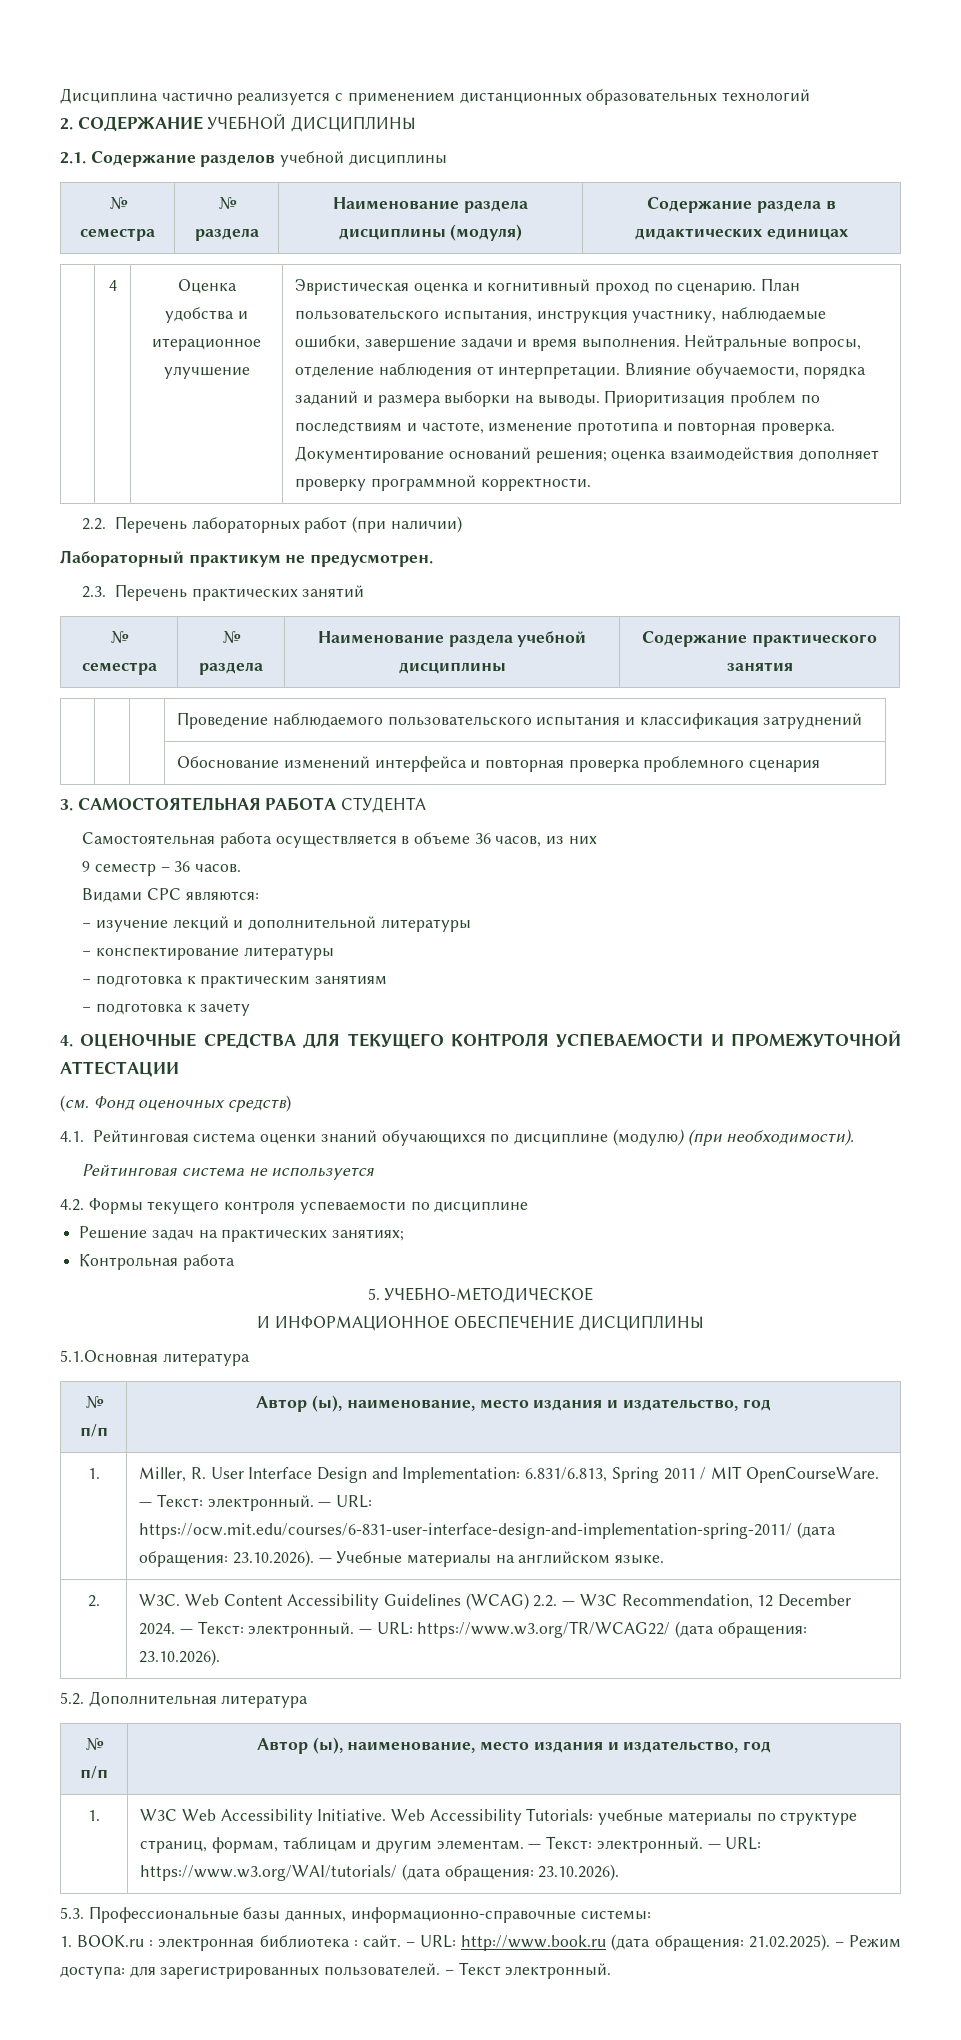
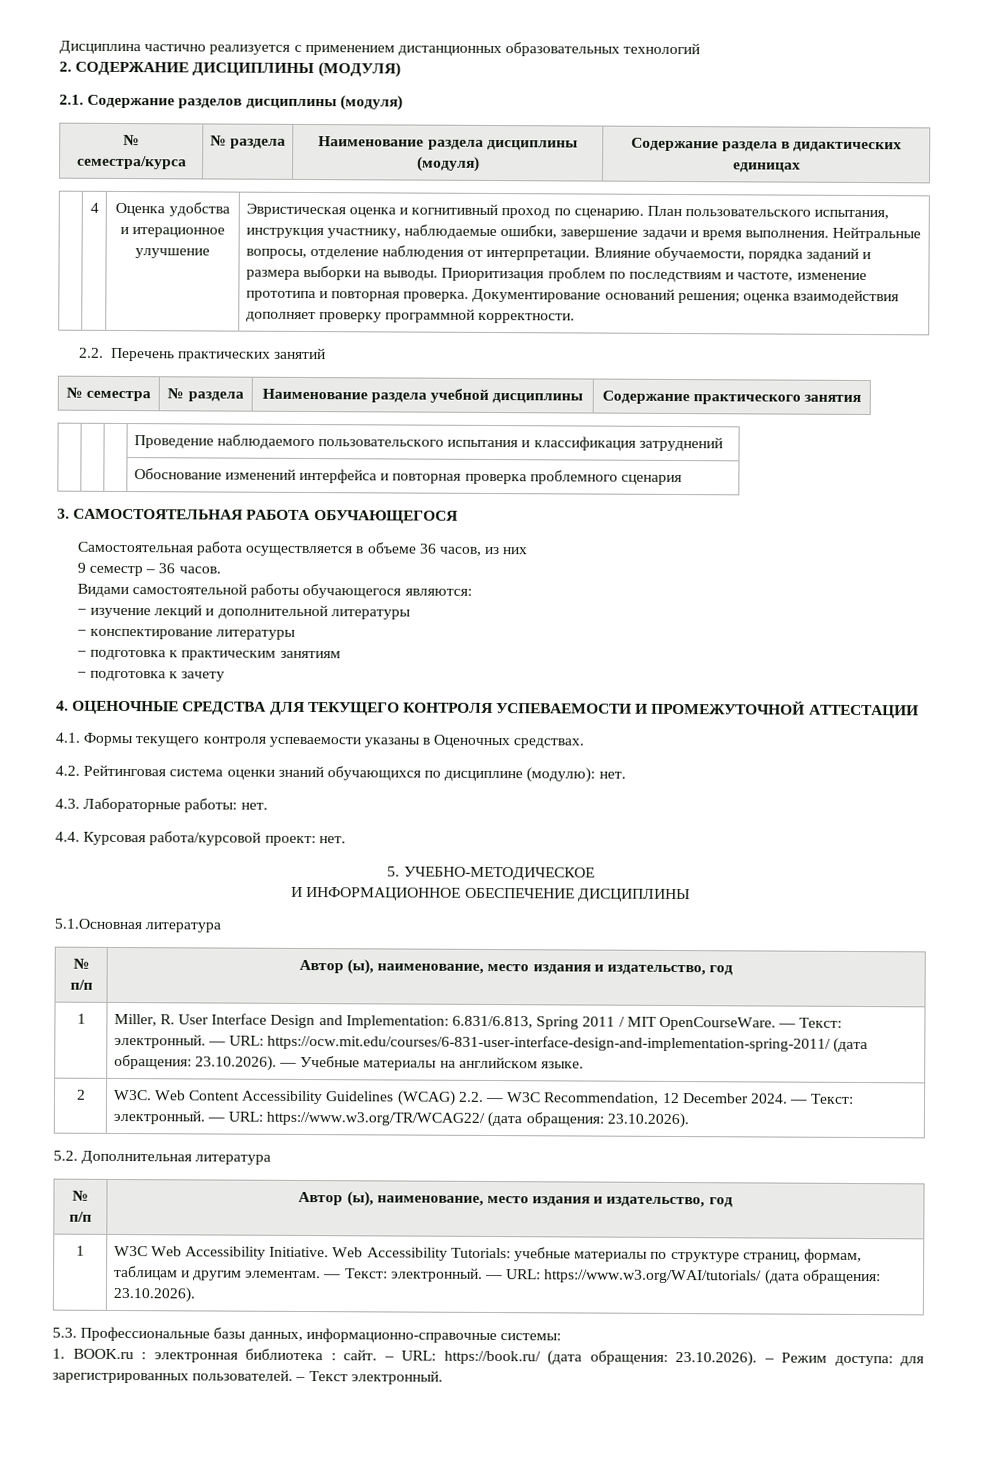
[207,114,417,132] УЧЕБНОЙ ДИСЦИПЛИНЫ -> [192,62,401,78] ДИСЦИПЛИНЫ (МОДУЛЯ)
[280,151,447,167] [109,197,128,209] [80,228,155,241] учебной дисциплины // № семестра -> [245,95,403,111] [123,133,140,146] [76,155,187,170] дисциплины (модуля) // № семестра/курса
[191,516,462,533] [60,550,434,567] [82,584,187,601] лабораторных работ (при наличии) // Лабораторный практикум не предусмотрен. // 2.3. Перечень -> (175, 354) none
[341,797,427,813] СТУДЕНТА -> [313,510,458,524] ОБУЧАЮЩЕГОСЯ
[146,888,181,900] СРС -> [131,583,402,599] самостоятельной работы обучающегося
[60,1095,292,1112] [60,1131,84,1142] (см. Фонд оценочных средств) // 4.1. -> [55,732,585,749] [55,765,80,776] 4.1. Формы текущего контроля успеваемости указаны в Оценочных средствах. // 4.2.
[612,1129,855,1146] [82,1164,375,1180] [60,1198,529,1214] [79,1226,405,1242] [79,1254,235,1270] (модулю) (при необходимости). // Рейтинговая система не используется // 4.2. Формы текущего контроля успеваемости по дисциплине // Решение задач на практических занятиях; // Контрольная работа -> [526,767,626,783] [55,797,268,813] [55,831,346,847] (модулю): нет. // 4.3. Лабораторные работы: нет. // 4.4. Курсовая работа/курсовой проект: нет.
[87,1468,100,1479] 1. -> [76,1013,86,1024] 1
[87,1595,100,1607] 2. -> [75,1089,86,1100] 2
[88,1810,100,1821] 1. -> [76,1245,85,1256] 1
[461,1934,830,1951] http://www.book.ru (дата обращения: 21.02.2025). -> [443,1350,757,1367] https://book.ru/ (дата обращения: 23.10.2026).

